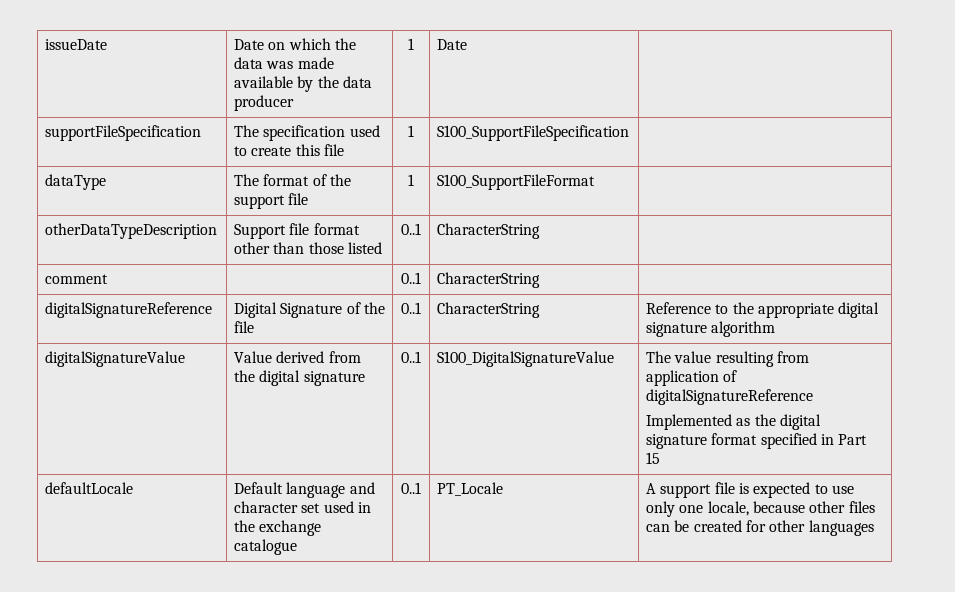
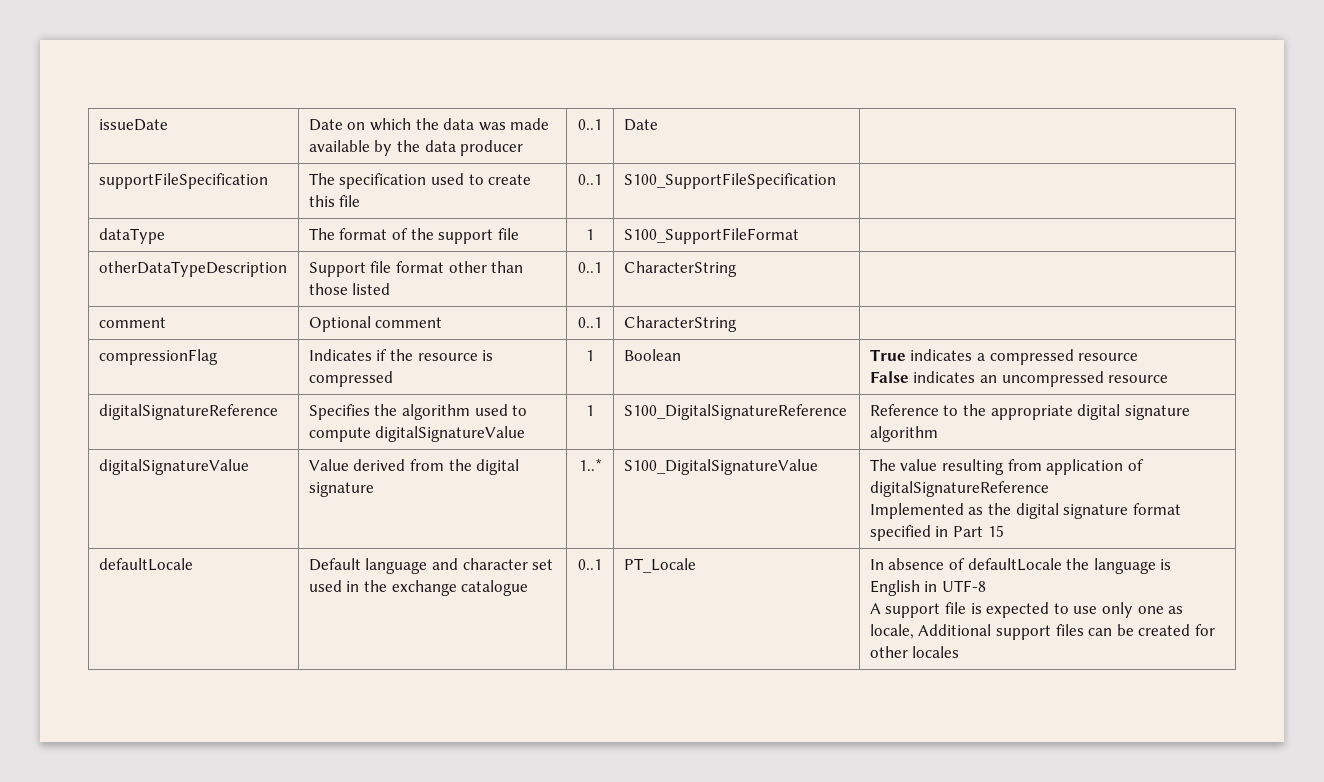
[408,38,414,50] 1 -> [578,119,602,130] 0..1
[408,125,414,137] 1 -> [578,174,602,185] 0..1
[401,272,421,284] [437,272,541,288] [45,302,213,318] [234,302,385,318] [234,321,255,333] [401,302,421,314] [437,302,541,318] | 0..1 | CharacterString | // digitalSignatureReference | Digital Signature of the file | 0..1 | CharacterString -> [308,316,443,332] [578,317,602,328] [623,316,737,332] [98,349,218,365] [308,349,494,361] [308,371,393,387] [586,350,594,361] [623,349,681,361] [869,349,1139,365] [869,371,1169,387] [98,404,278,420] [308,404,528,420] [308,426,526,442] [586,405,594,416] [623,404,847,420] Optional comment | 0..1 | CharacterString | // compressionFlag | Indicates if the resource is compressed | 1 | Boolean | True indicates a compressed resource // False indicates an uncompressed resource // digitalSignatureReference | Specifies the algorithm used to compute digitalSignatureValue | 1 | S100_DigitalSignatureReference
[401,351,421,363] 0..1 -> [578,458,602,471] 1..*
(504, 489) none -> [869,558,1172,574] [869,580,987,596] In absence of defaultLocale the language is English in UTF-8 //
[707,501,846,516] locale, because other -> [1168,606,1184,614] [869,624,1052,640] as locale, Additional support
[808,520,874,536] languages -> [912,646,960,658] locales

